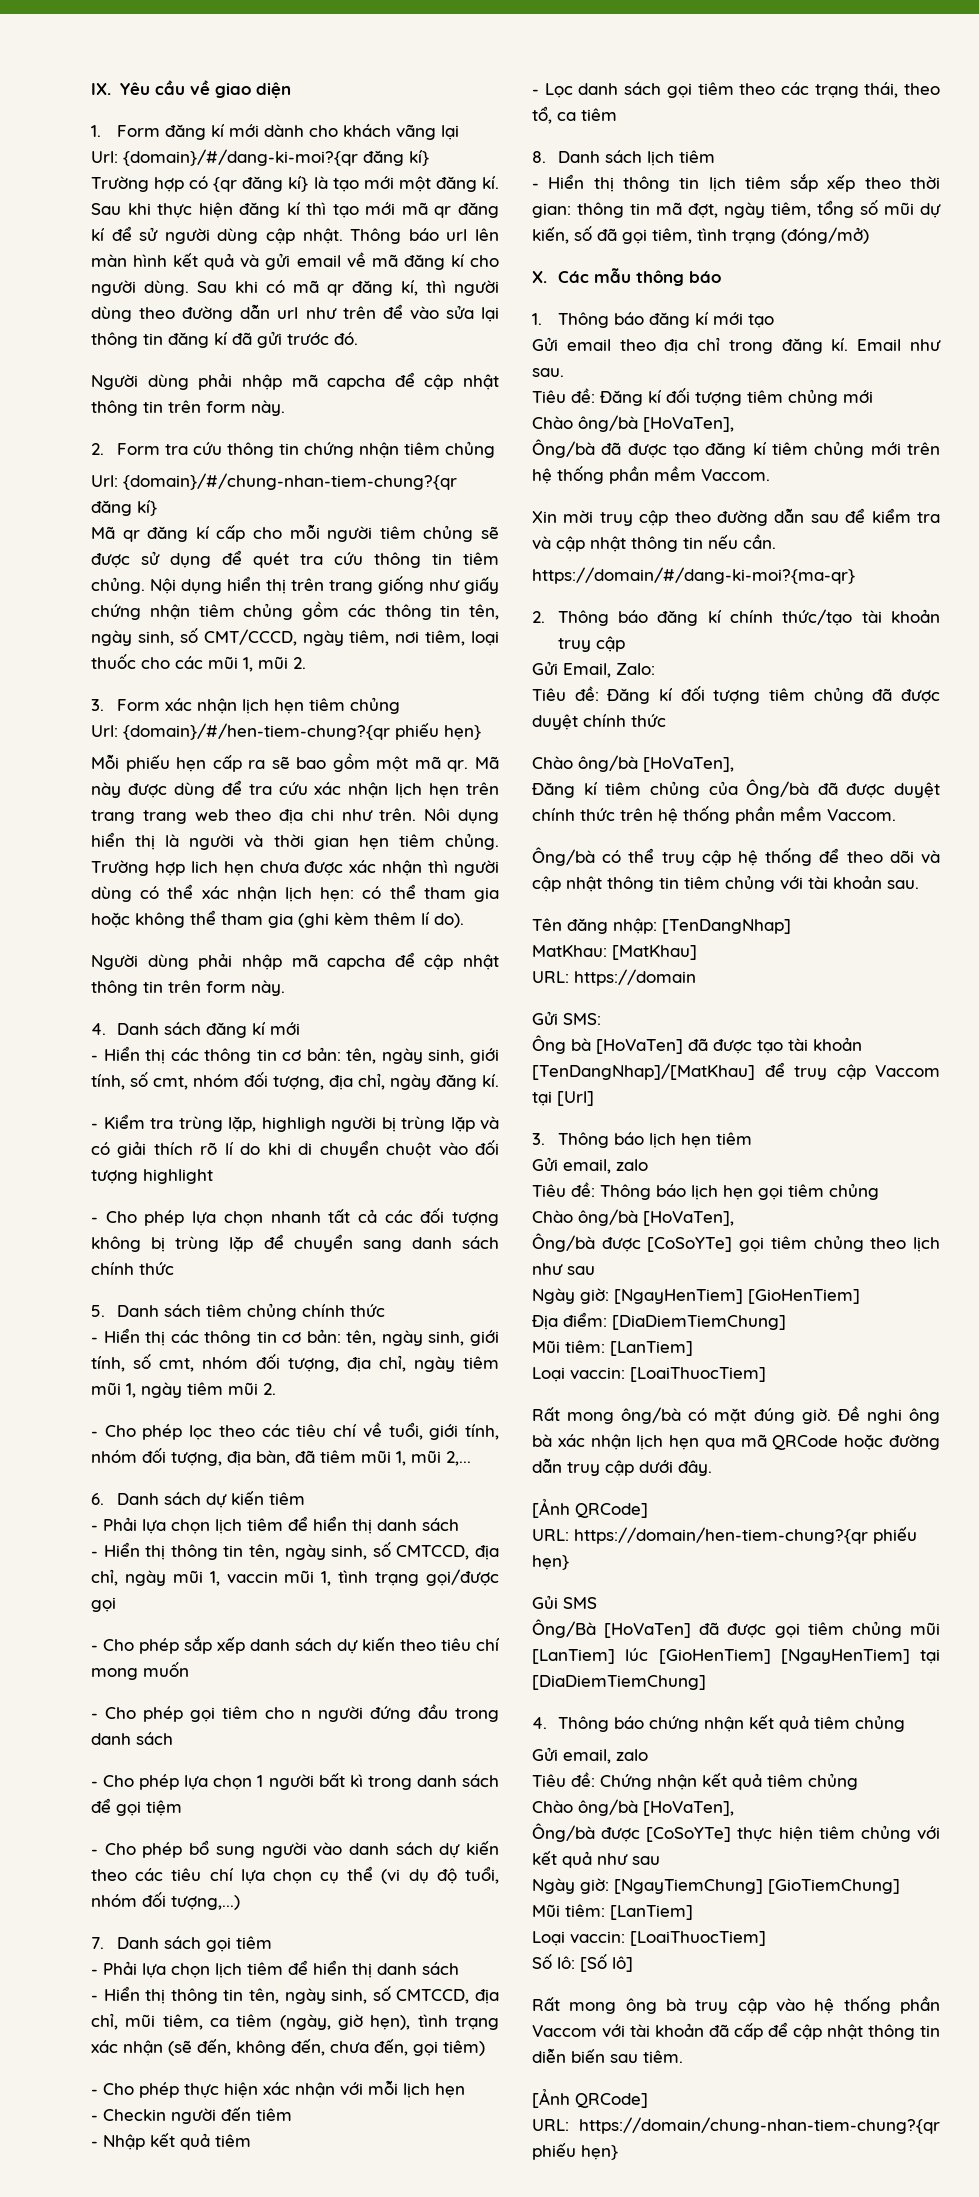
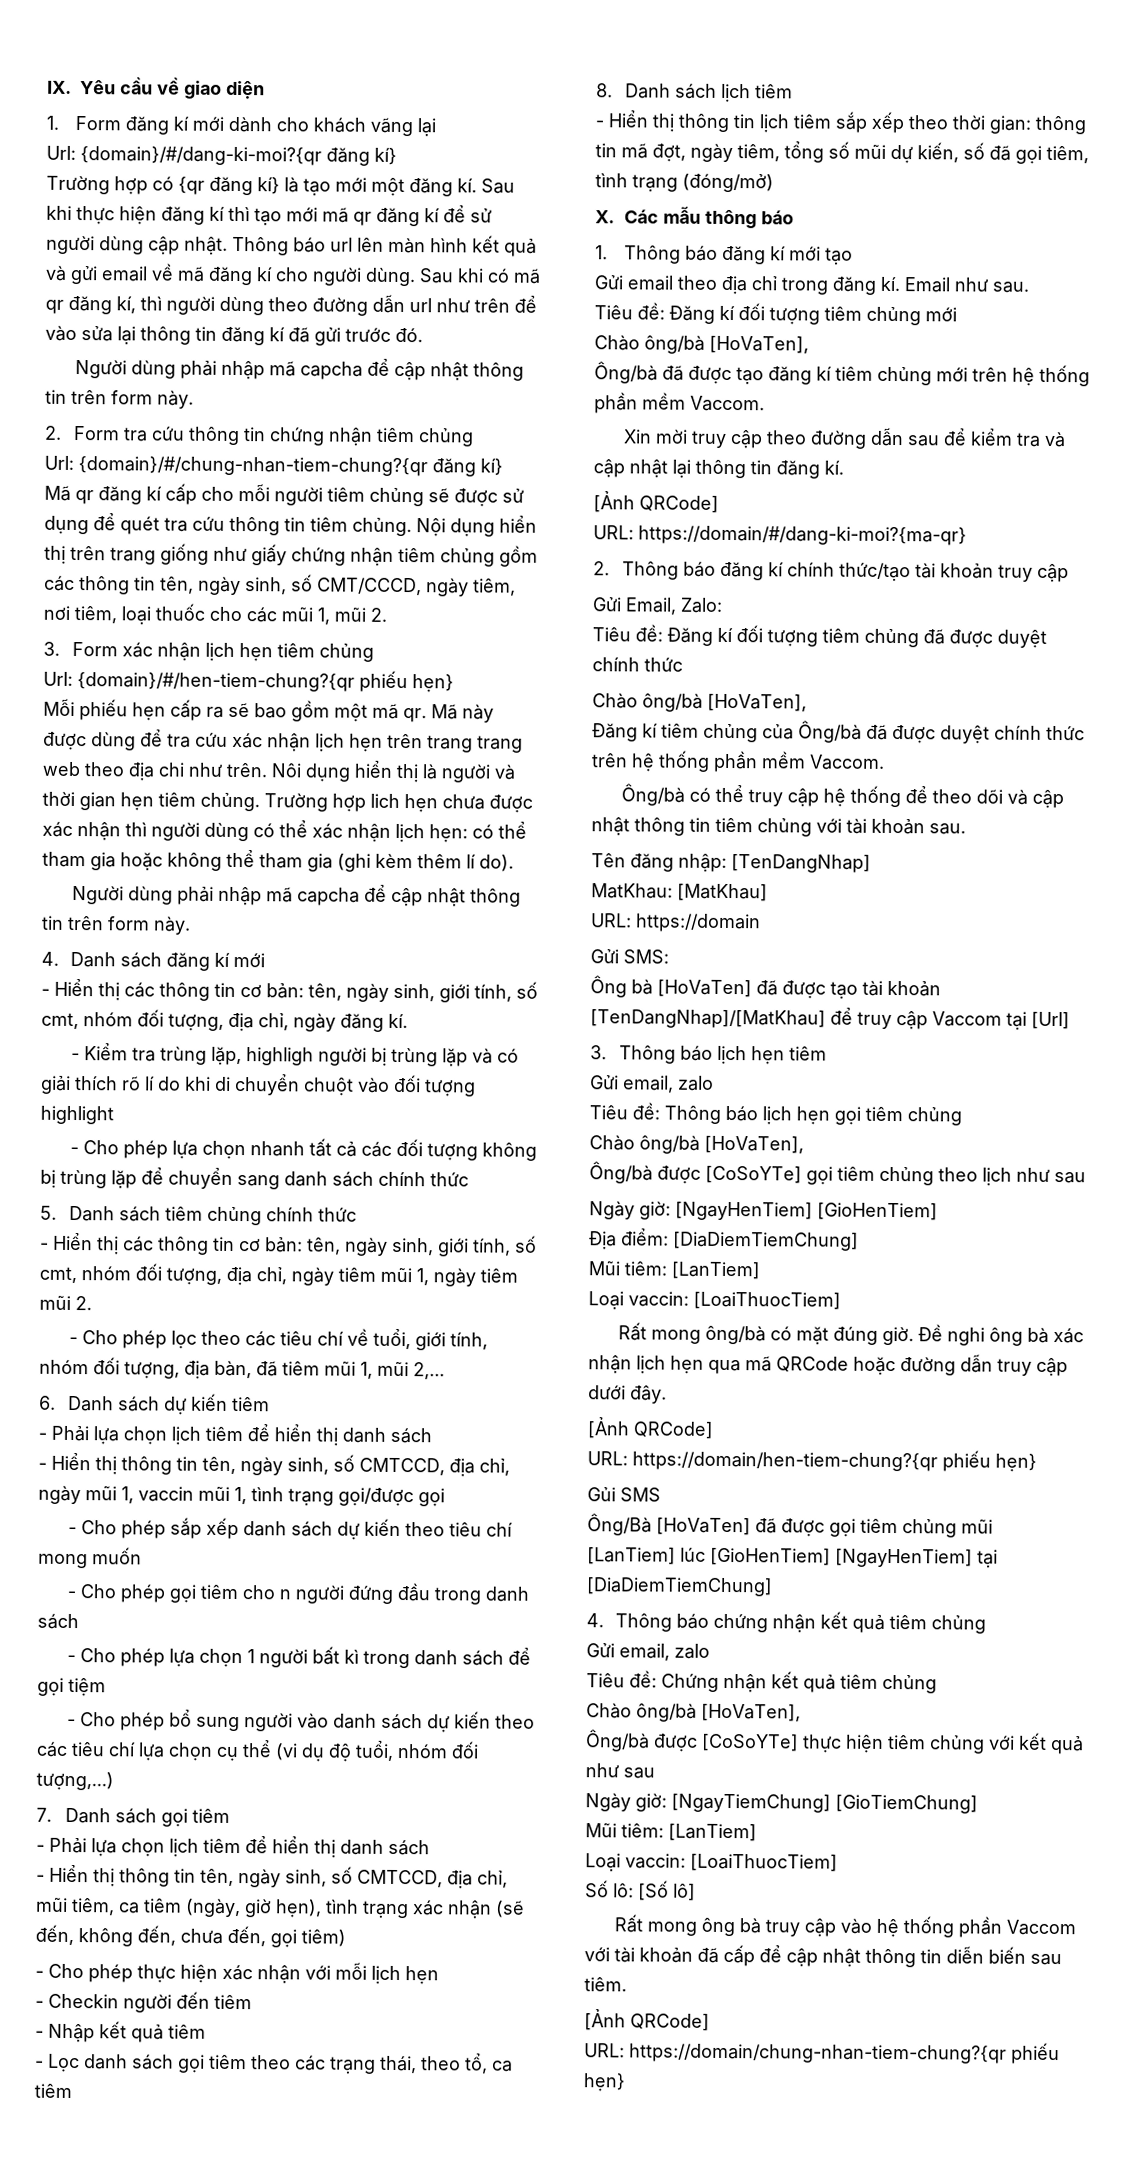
[631,534,776,552] thông tin nếu cần. // -> [672,459,844,479] [593,491,719,513] [593,525,634,540] lại thông tin đăng kí. // [Ảnh QRCode] // URL:

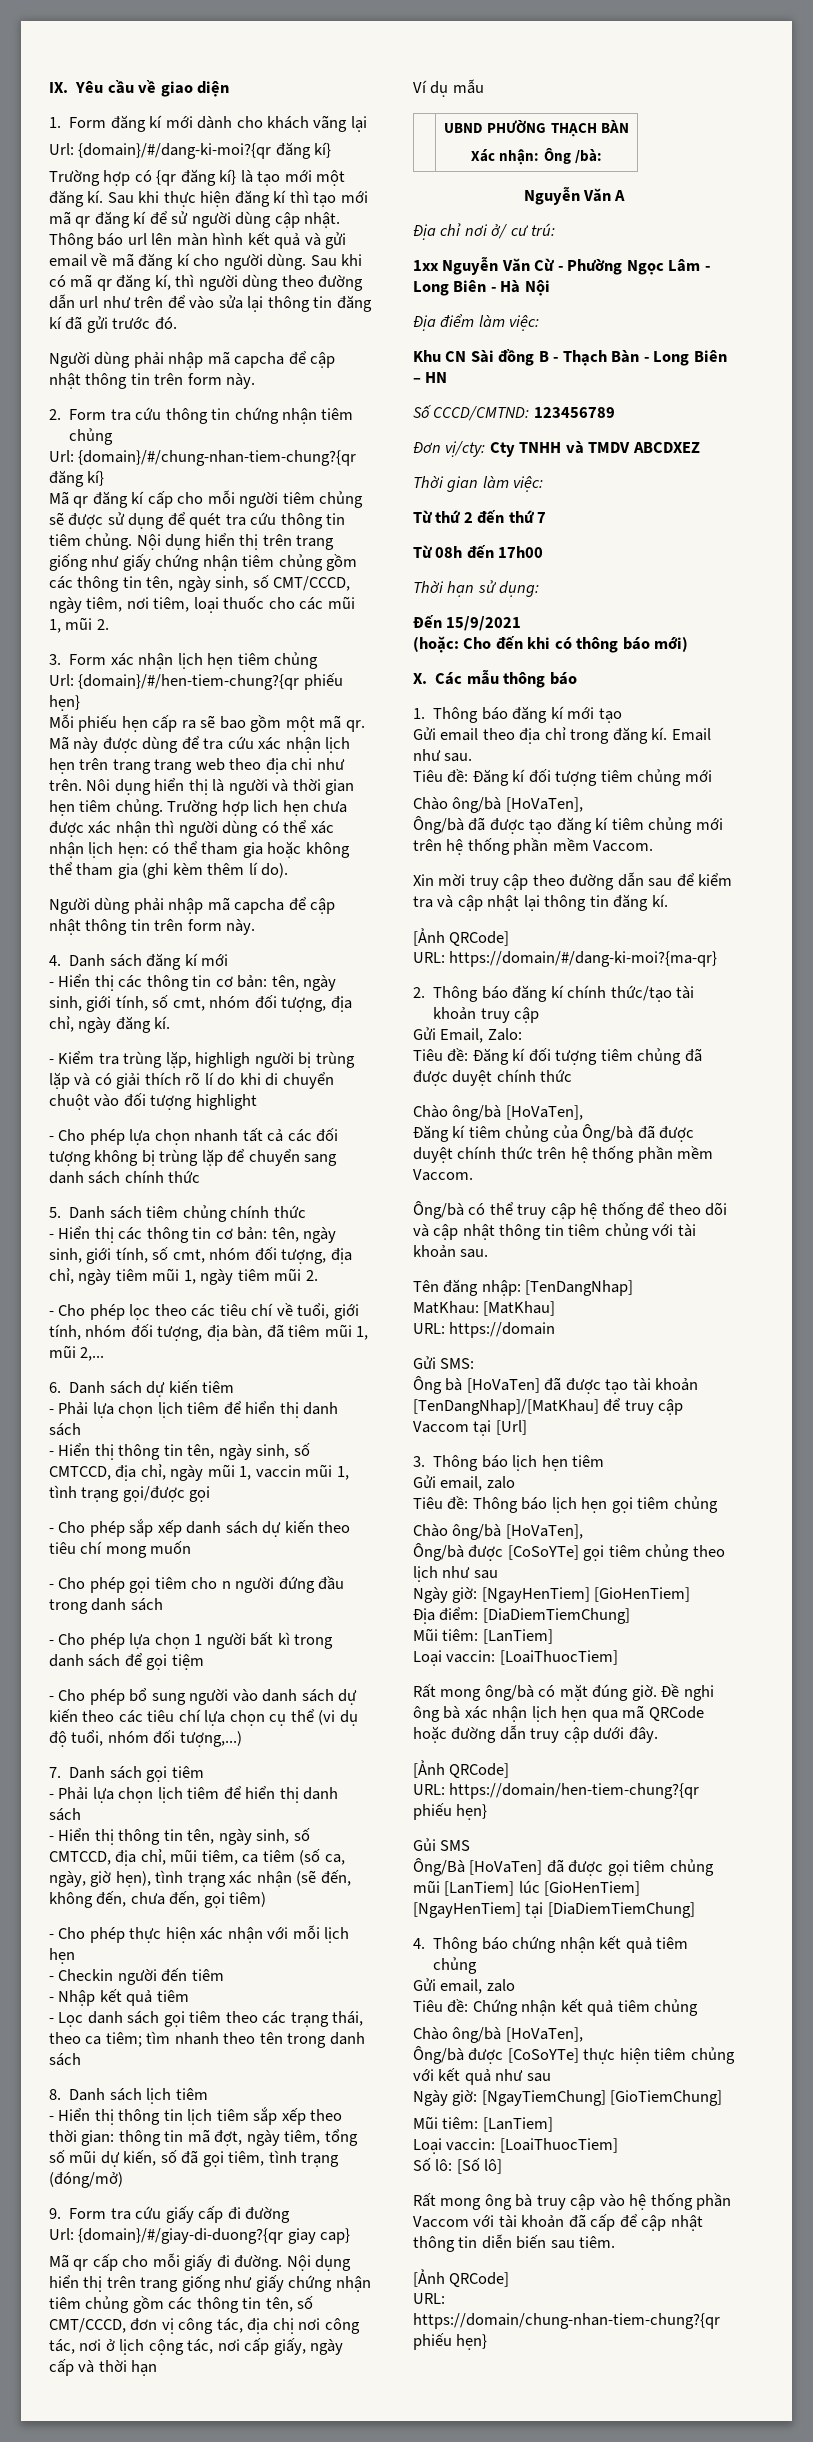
[185,1898,241,1918] (ngày, -> [299,1849,345,1865] [49,1871,86,1887] (số ca, ngày,
[465,2053,513,2074] [34,2083,72,2099] tổ, ca tiêm -> [85,2031,365,2048] [49,2053,81,2066] ca tiêm; tìm nhanh theo tên trong danh sách
(774, 183) none -> [49,2206,290,2223] [49,2228,351,2244] [49,2253,352,2271] [49,2275,371,2292] [49,2296,314,2313] [49,2318,360,2334] [49,2338,344,2355] [49,2359,158,2376] [413,79,484,97] [444,120,629,137] [471,148,602,165] [523,187,626,205] [413,223,556,240] [413,257,710,275] [413,279,550,296] [413,314,540,331] [413,349,727,366] [413,372,448,383] [413,405,615,421] [413,441,700,457] [413,476,544,492] [413,510,547,523] [413,545,544,558] [413,580,540,597] [413,615,522,631] [413,636,689,653] // 9. Form tra cứu giấy cấp đi đường // Url: {domain}/#/giay-di-duong?{qr giay cap} // Mã qr cấp cho mỗi giấy đi đường. Nội dụng hiển thị trên trang giống như giấy chứng nhận tiêm chủng gồm các thông tin tên, số CMT/CCCD, đơn vị công tác, địa chị nơi công tác, nơi ở lịch cộng tác, nơi cấp giấy, ngày cấp và thời hạn // Ví dụ mẫu // | UBND PHƯỜNG THẠCH BÀN // Xác nhận: Ông /bà: // Nguyễn Văn A // Địa chỉ nơi ở/ cư trú: // 1xx Nguyễn Văn Cừ - Phường Ngọc Lâm - Long Biên - Hà Nội // Địa điểm làm việc: // Khu CN Sài đồng B - Thạch Bàn - Long Biên – HN // Số CCCD/CMTND: 123456789 // Đơn vị/cty: Cty TNHH và TMDV ABCDXEZ // Thời gian làm việc: // Từ thứ 2 đến thứ 7 // Từ 08h đến 17h00 // Thời hạn sử dụng: // Đến 15/9/2021 // (hoặc: Cho đến khi có thông báo mới)

